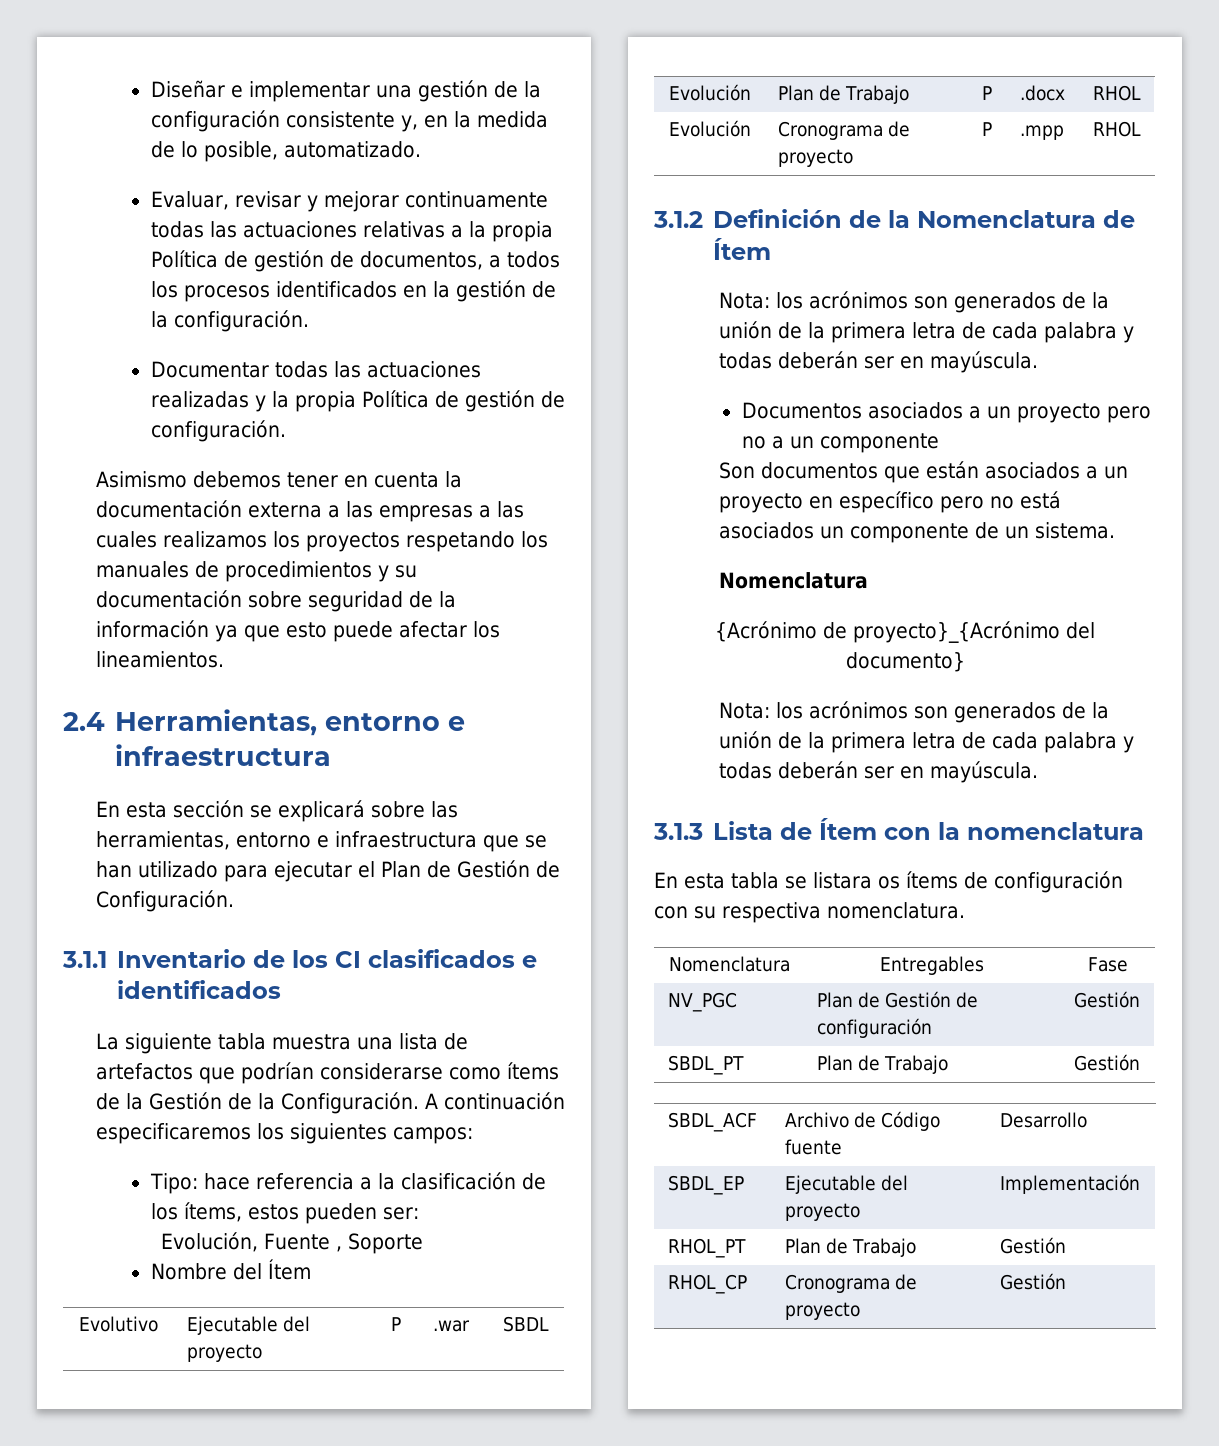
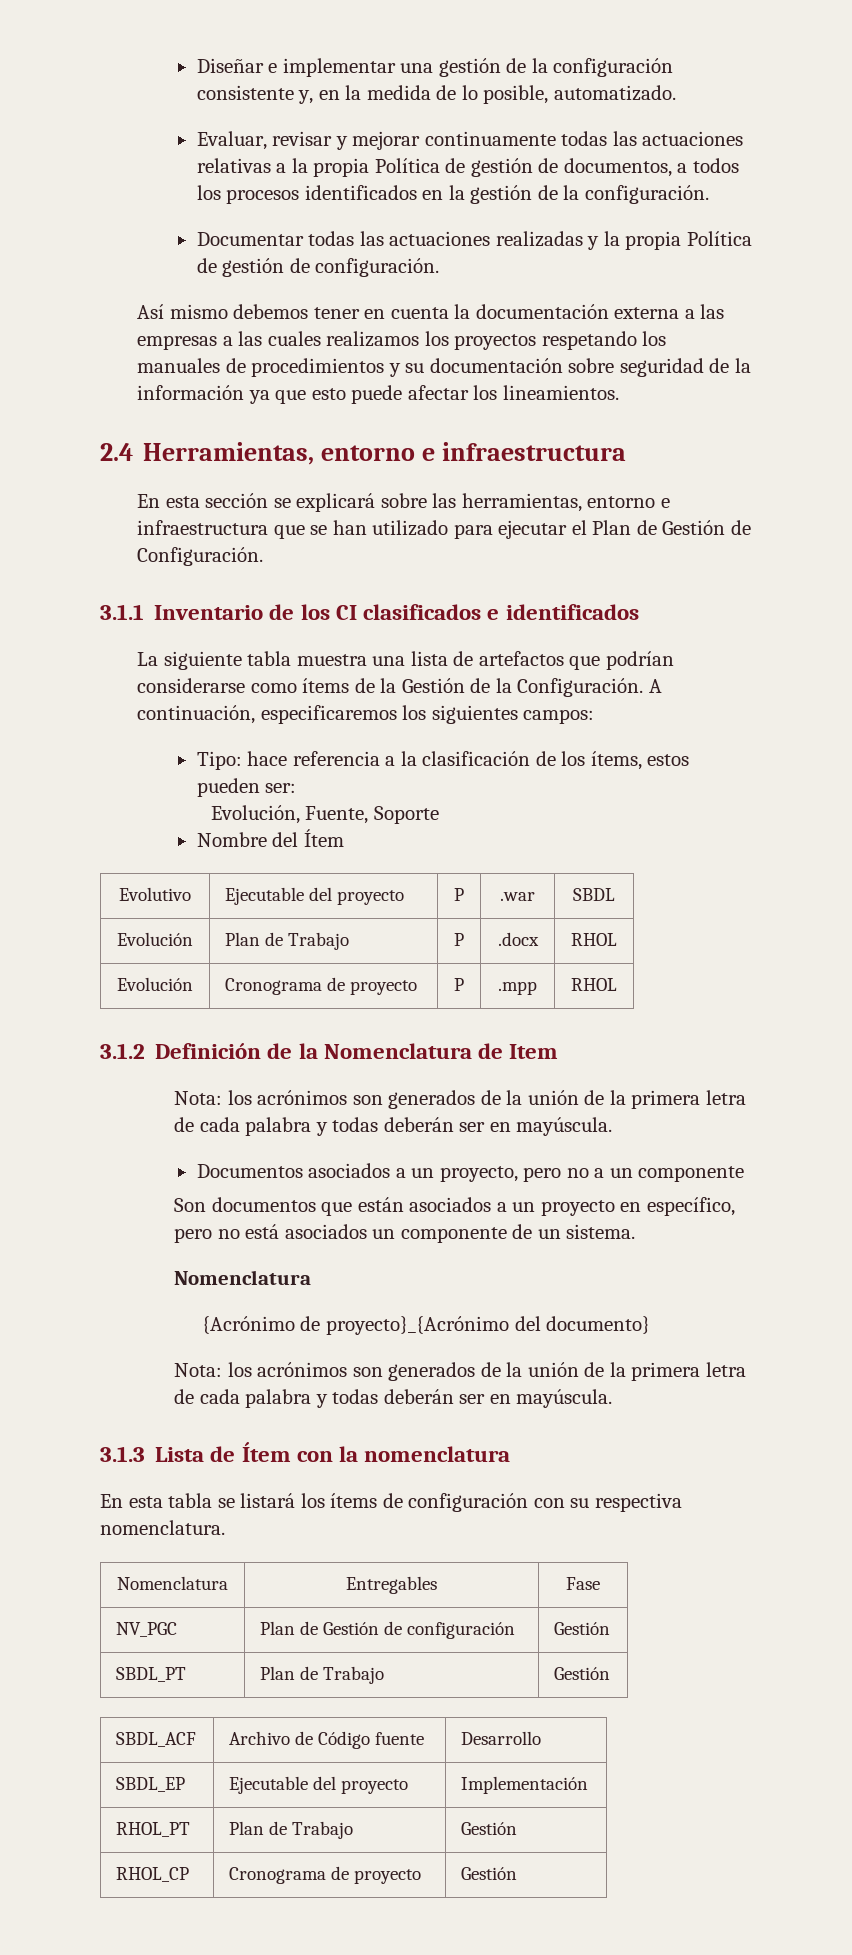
[95,471,187,488] Asimismo -> [136,304,228,319] Así mismo
[443,1092,565,1110] continuación -> [136,705,255,724] continuación,
[264,1233,343,1252] Fuente , -> [305,806,369,824] Fuente,
[713,238,772,260] Ítem -> [509,1044,559,1059] Item
[1016,403,1101,423] proyecto -> [439,1166,518,1182] proyecto,
[839,491,935,513] específico -> [646,1197,735,1216] específico,
[813,872,900,889] listara os -> [240,1493,325,1508] listará los

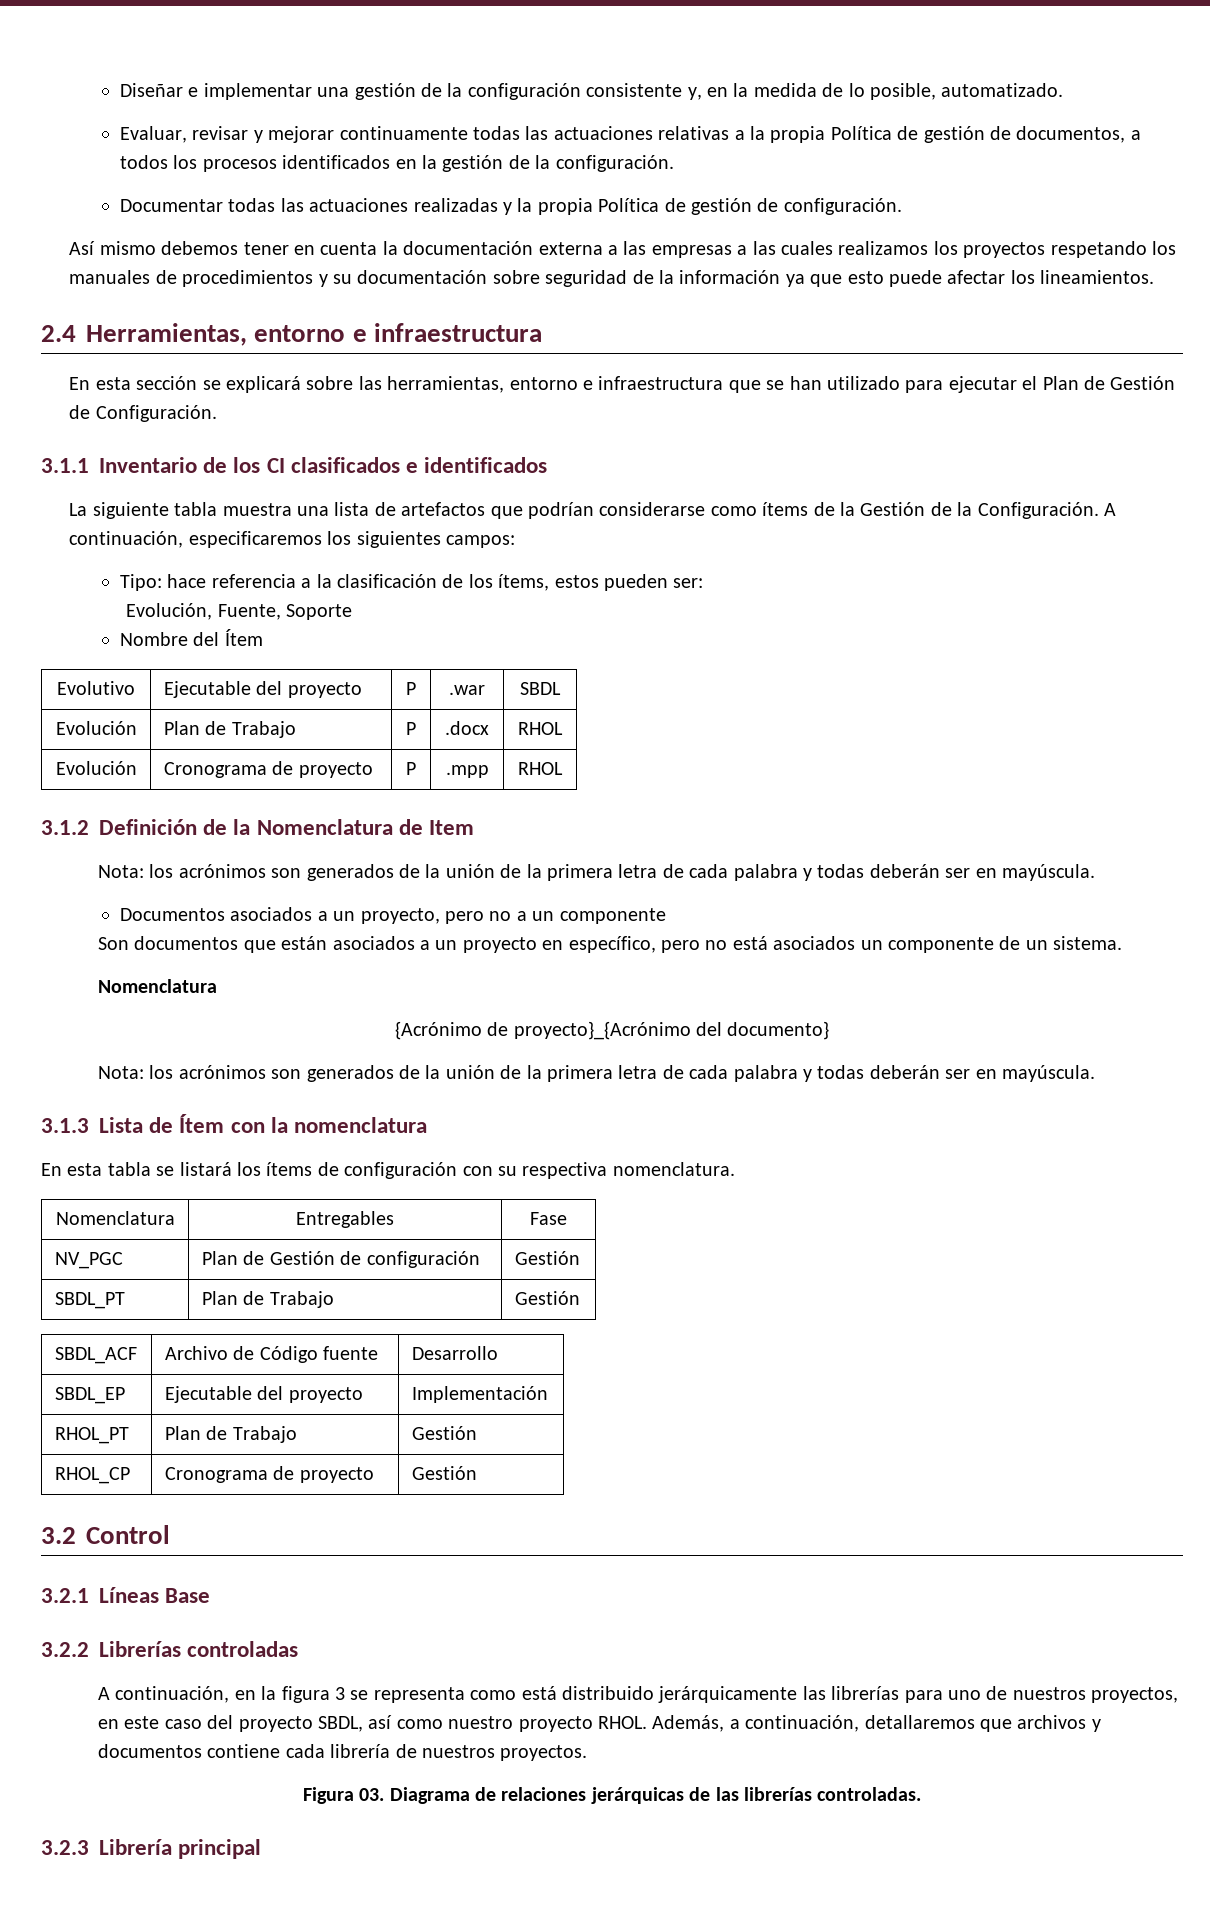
(518, 1873) none -> [41,1525,170,1544] [41,1587,211,1603] [41,1641,299,1657] [97,1686,1179,1703] [97,1715,1101,1732] [97,1744,588,1761] [302,1787,922,1804] [41,1839,262,1859] // 3.2 Control // 3.2.1 Líneas Base // 3.2.2 Librerías controladas // A continuación, en la figura 3 se representa como está distribuido jerárquicamente las librerías para uno de nuestros proyectos, en este caso del proyecto SBDL, así como nuestro proyecto RHOL. Además, a continuación, detallaremos que archivos y documentos contiene cada librería de nuestros proyectos. // Figura 03. Diagrama de relaciones jerárquicas de las librerías controladas. // 3.2.3 Librería principal

